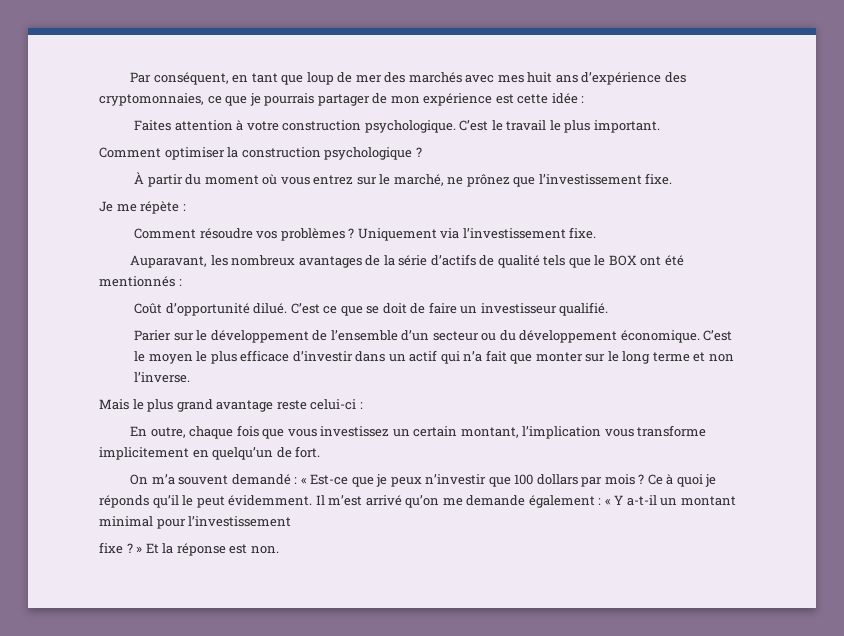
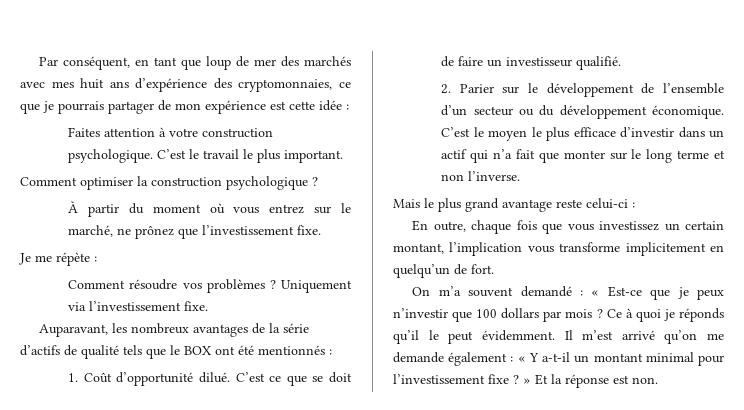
(182, 282) none -> [68,373,79,382] 1.
(609, 309) none -> [441,84,452,94] 2.
(292, 521) // -> (485, 379) none

